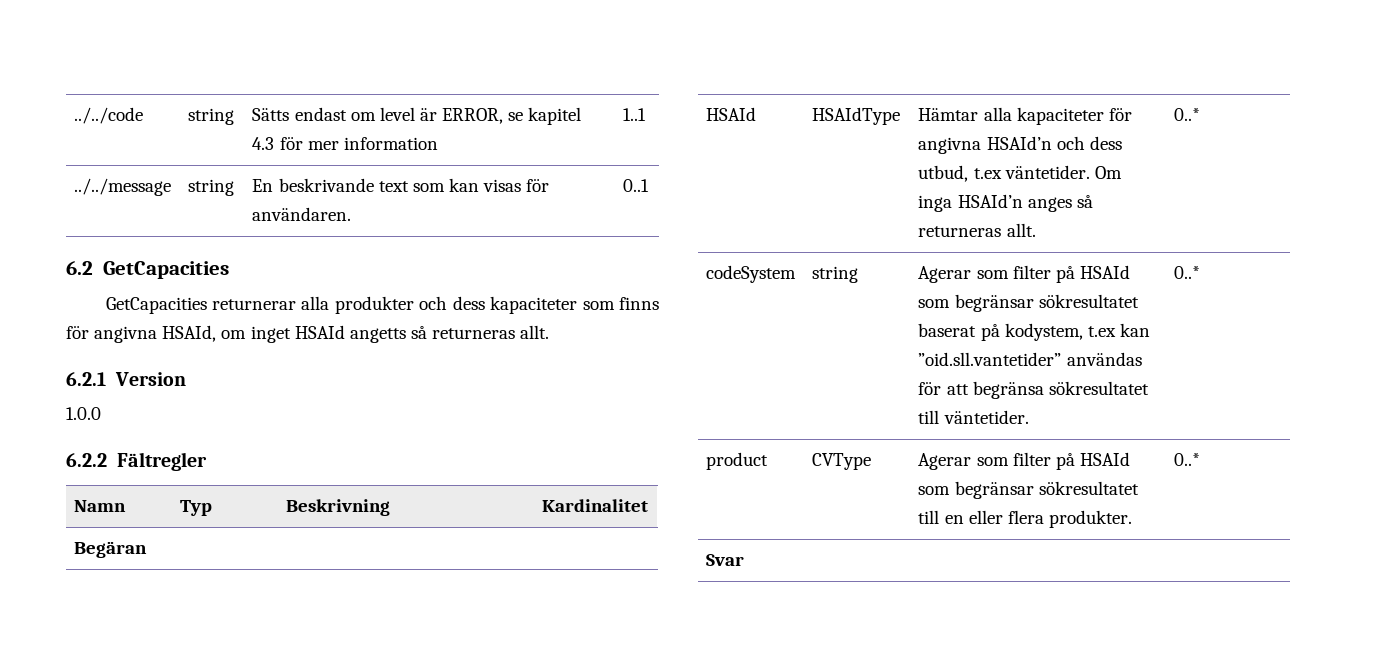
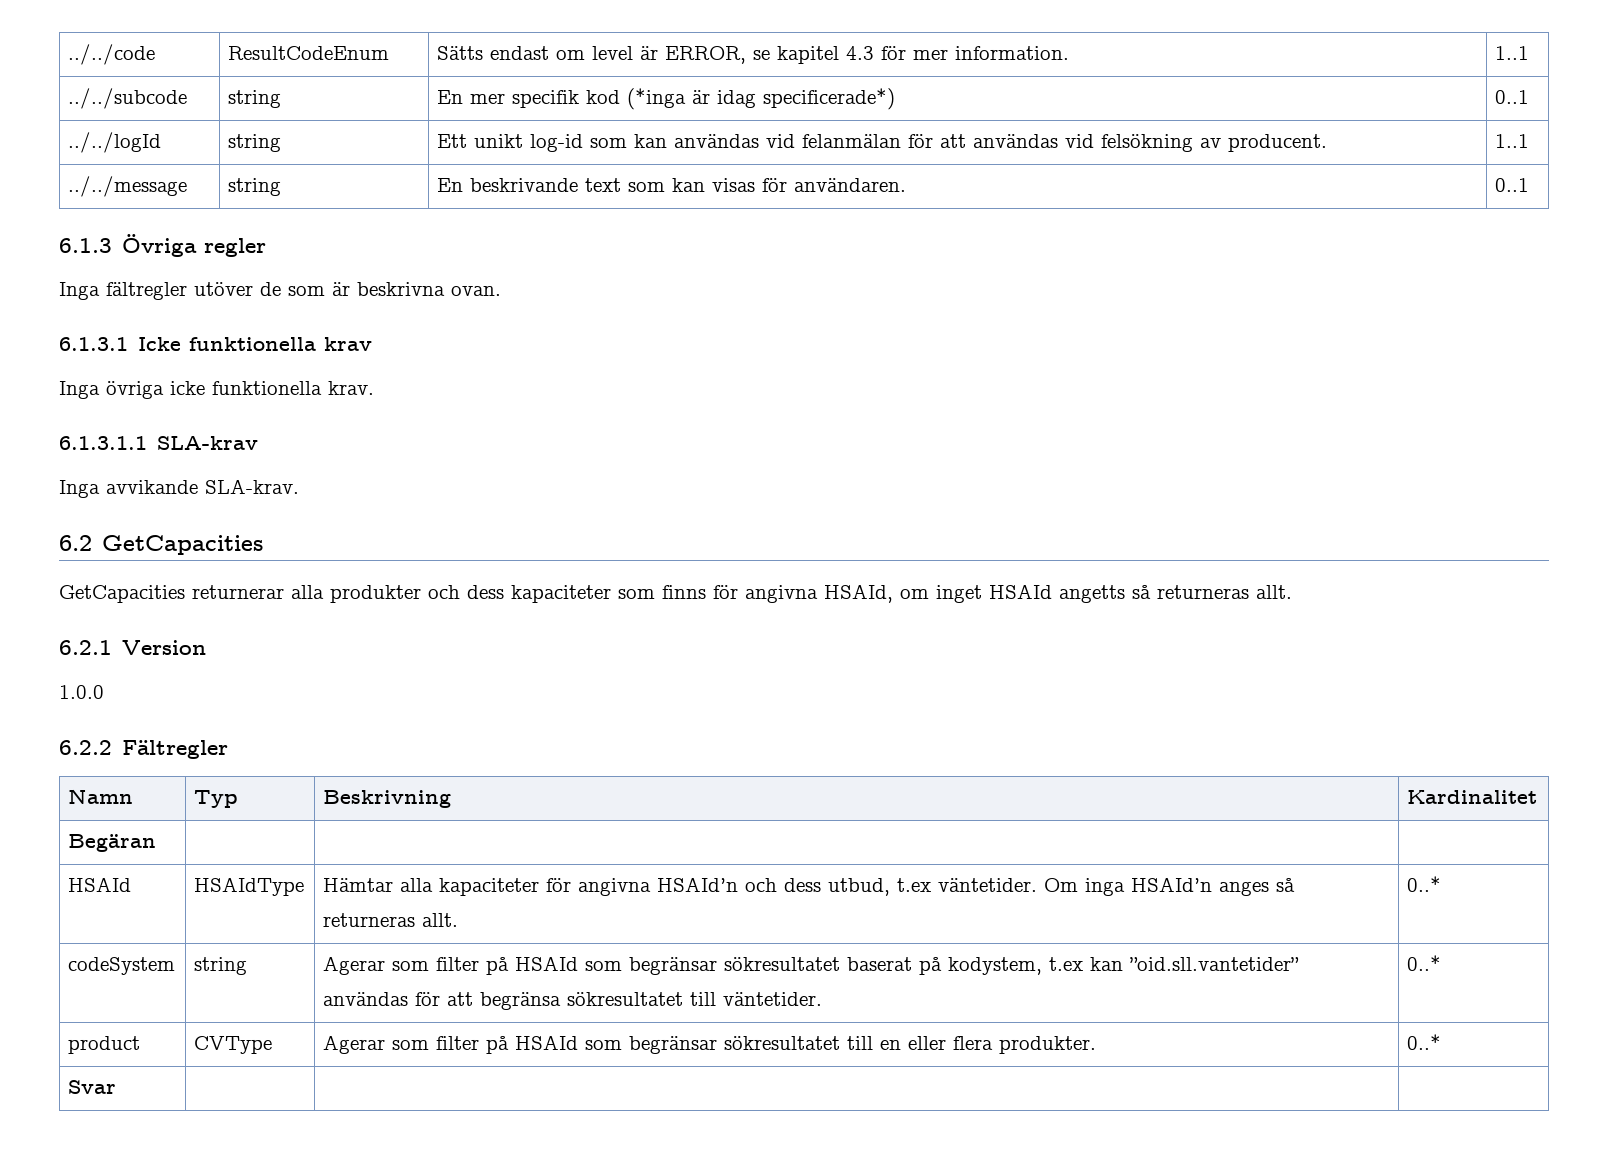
[188,108,235,125] string -> [228,46,390,60] ResultCodeEnum
[343,137,438,150] information -> [955,46,1070,60] [1495,46,1530,60] [68,88,188,109] [228,90,282,108] [437,88,896,110] [1495,90,1530,104] [68,132,162,153] [228,134,282,152] [437,134,1328,152] information. | 1..1 // ../../subcode | string | En mer specifik kod (*inga är idag specificerade*) | 0..1 // ../../logId | string | Ett unikt log-id som kan användas vid felanmälan för att användas vid felsökning av producent.
(650, 185) none -> [59,234,267,257] [59,282,501,300] [59,337,373,351] [59,381,374,399] [59,436,259,450] [59,479,299,498] // 6.1.3 Övriga regler // Inga fältregler utöver de som är beskrivna ovan. // 6.1.3.1 Icke funktionella krav // Inga övriga icke funktionella krav. // 6.1.3.1.1 SLA-krav // Inga avvikande SLA-krav.

